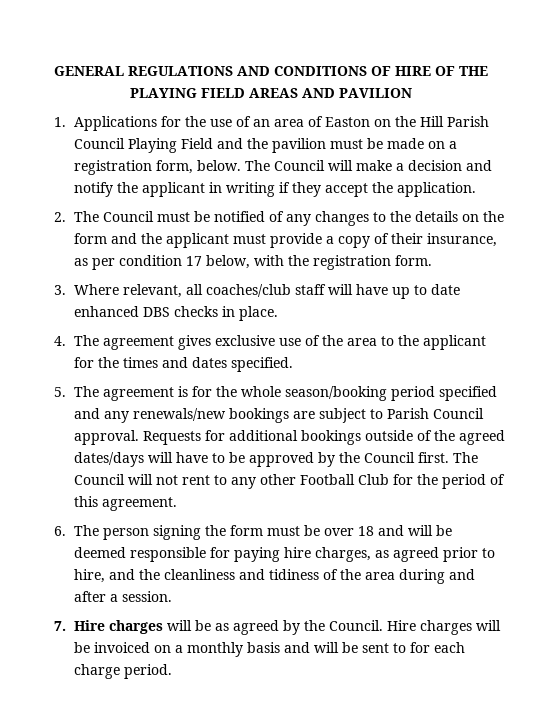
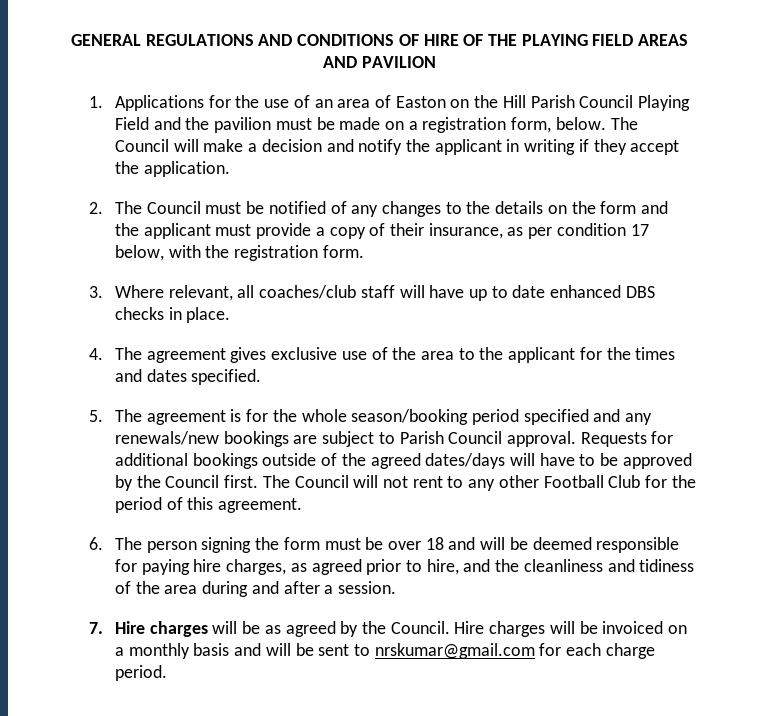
(407, 648) none -> [374,643,535,659] nrskumar@gmail.com

